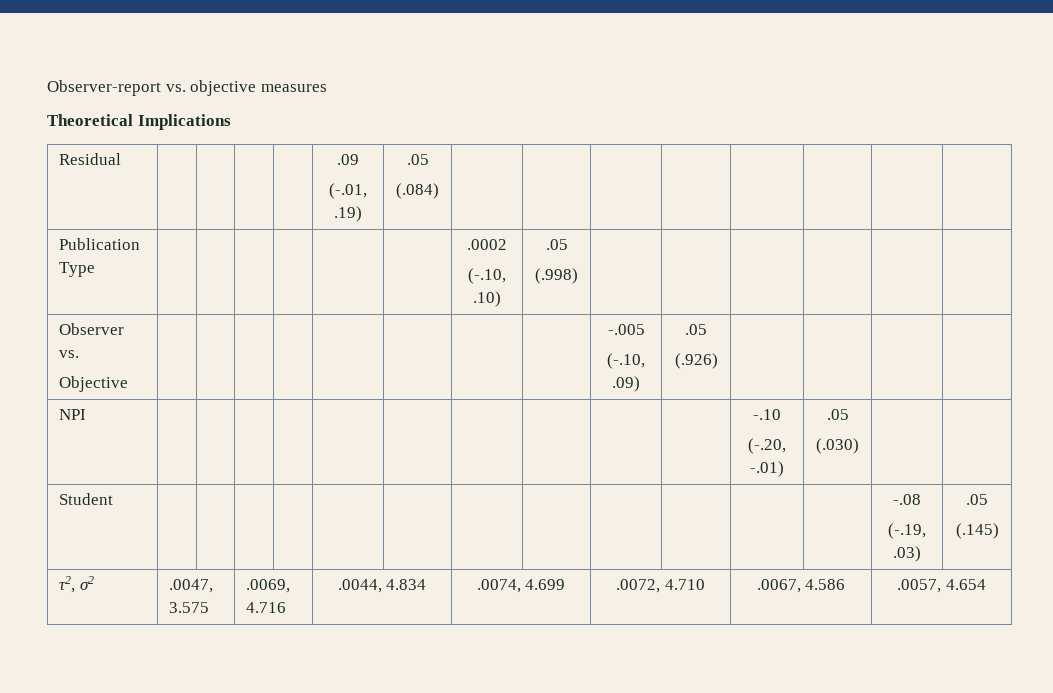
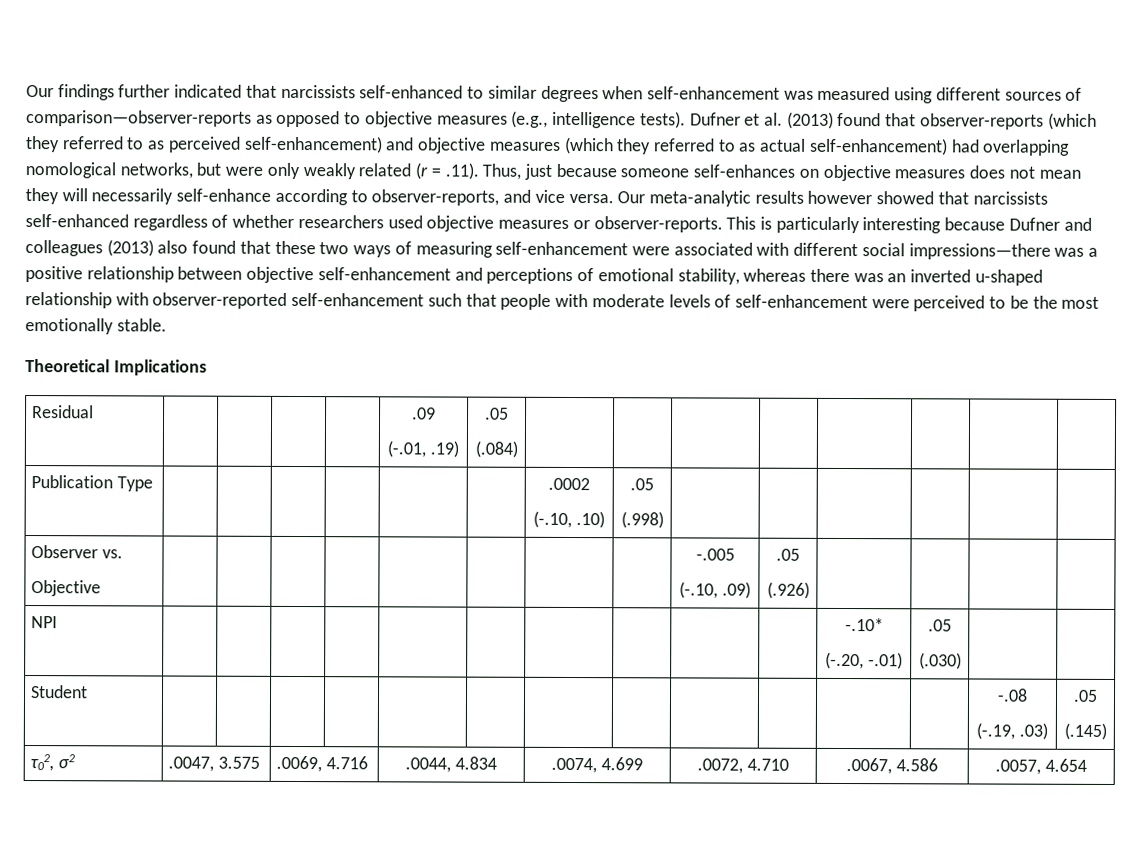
[47,80,327,96] Observer-report vs. objective measures -> [26,84,1083,104] [26,110,1097,130] [25,135,1071,156] [25,162,1081,182] [25,188,1048,207] [25,214,1092,234] [25,239,1099,260] [25,266,1043,286] [25,292,1100,312] [25,318,167,335] Our findings further indicated that narcissists self-enhanced to similar degrees when self-enhancement was measured using different sources of comparison—observer-reports as opposed to objective measures (e.g., intelligence tests). Dufner et al. (2013) found that observer-reports (which they referred to as perceived self-enhancement) and objective measures (which they referred to as actual self-enhancement) had overlapping nomological networks, but were only weakly related (r = .11). Thus, just because someone self-enhances on objective measures does not mean they will necessarily self-enhance according to observer-reports, and vice versa. Our meta-analytic results however showed that narcissists self-enhanced regardless of whether researchers used objective measures or observer-reports. This is particularly interesting because Dufner and colleagues (2013) also found that these two ways of measuring self-enhancement were associated with different social impressions—there was a positive relationship between objective self-enhancement and perceptions of emotional stability, whereas there was an inverted u-shaped relationship with observer-reported self-enhancement such that people with moderate levels of self-enhancement were perceived to be the most emotionally stable.
[753,409,781,420] -.10 -> [844,618,884,632] -.10*
[59,576,76,593] τ2, -> [30,754,55,772] τ02,

